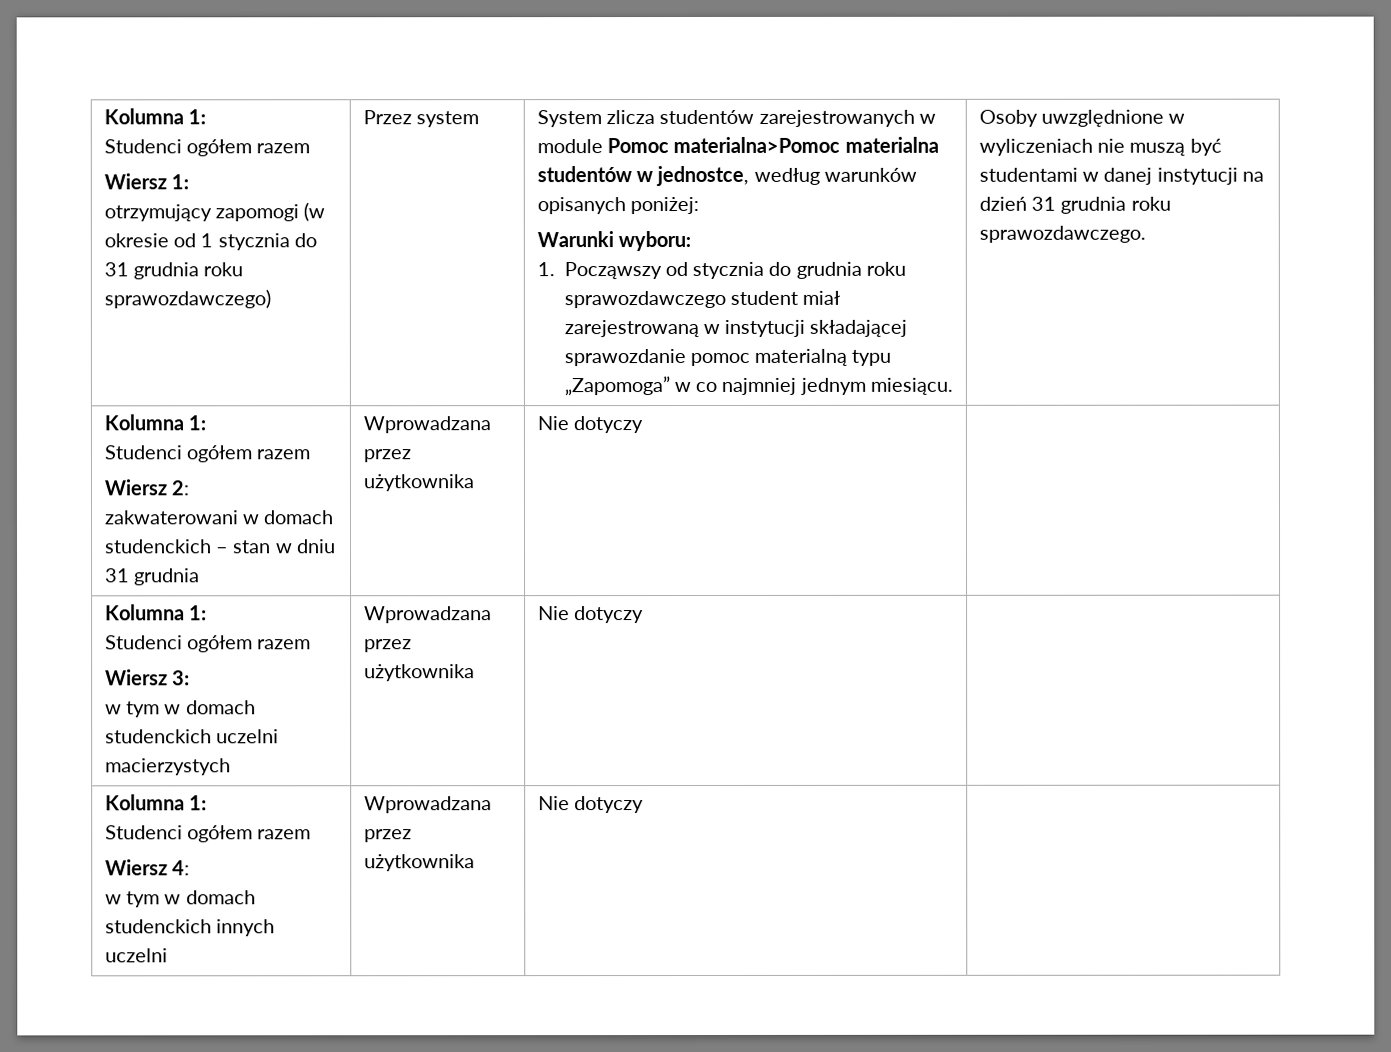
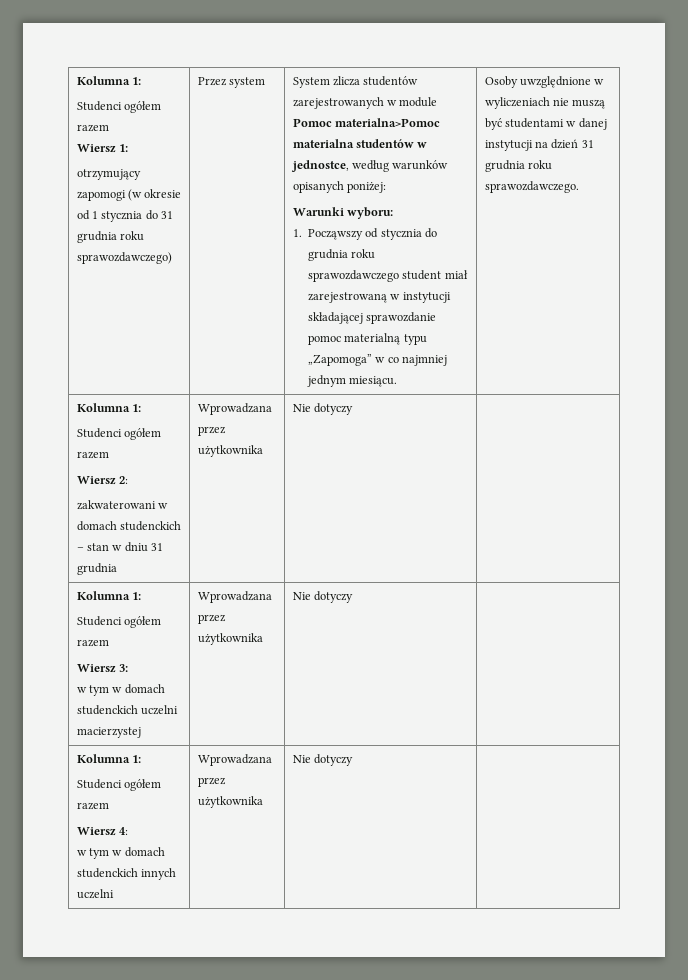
[104,758,231,776] macierzystych -> [76,727,141,738] macierzystej

